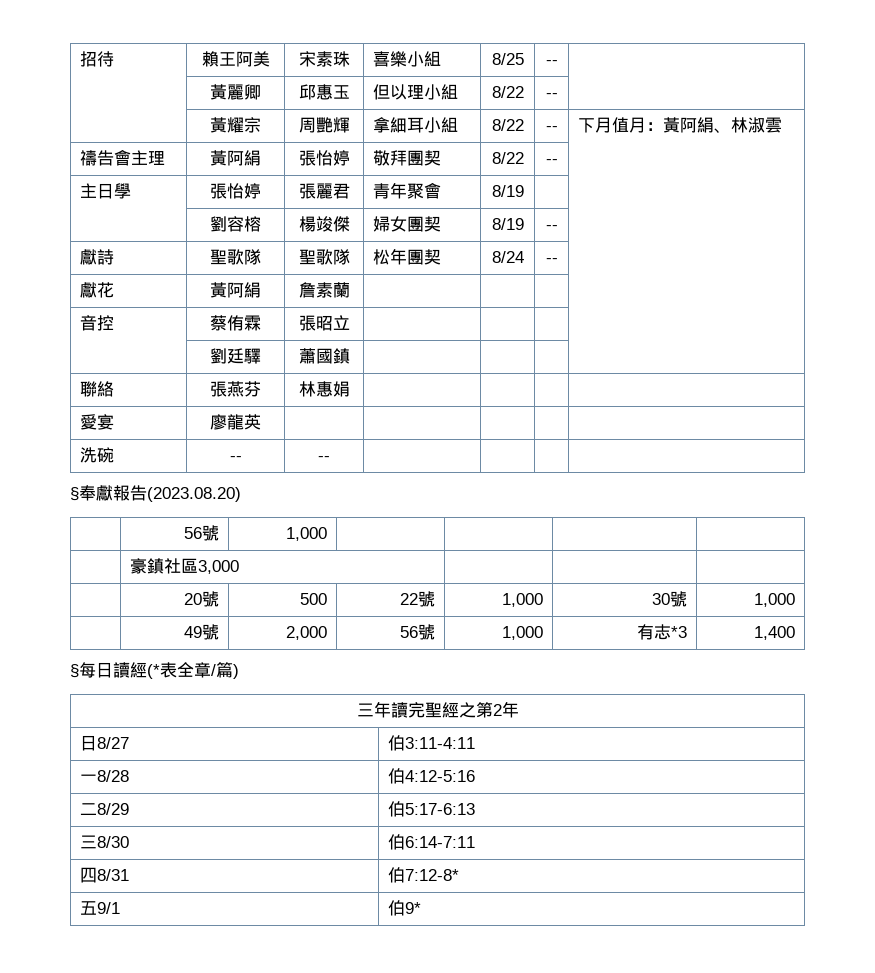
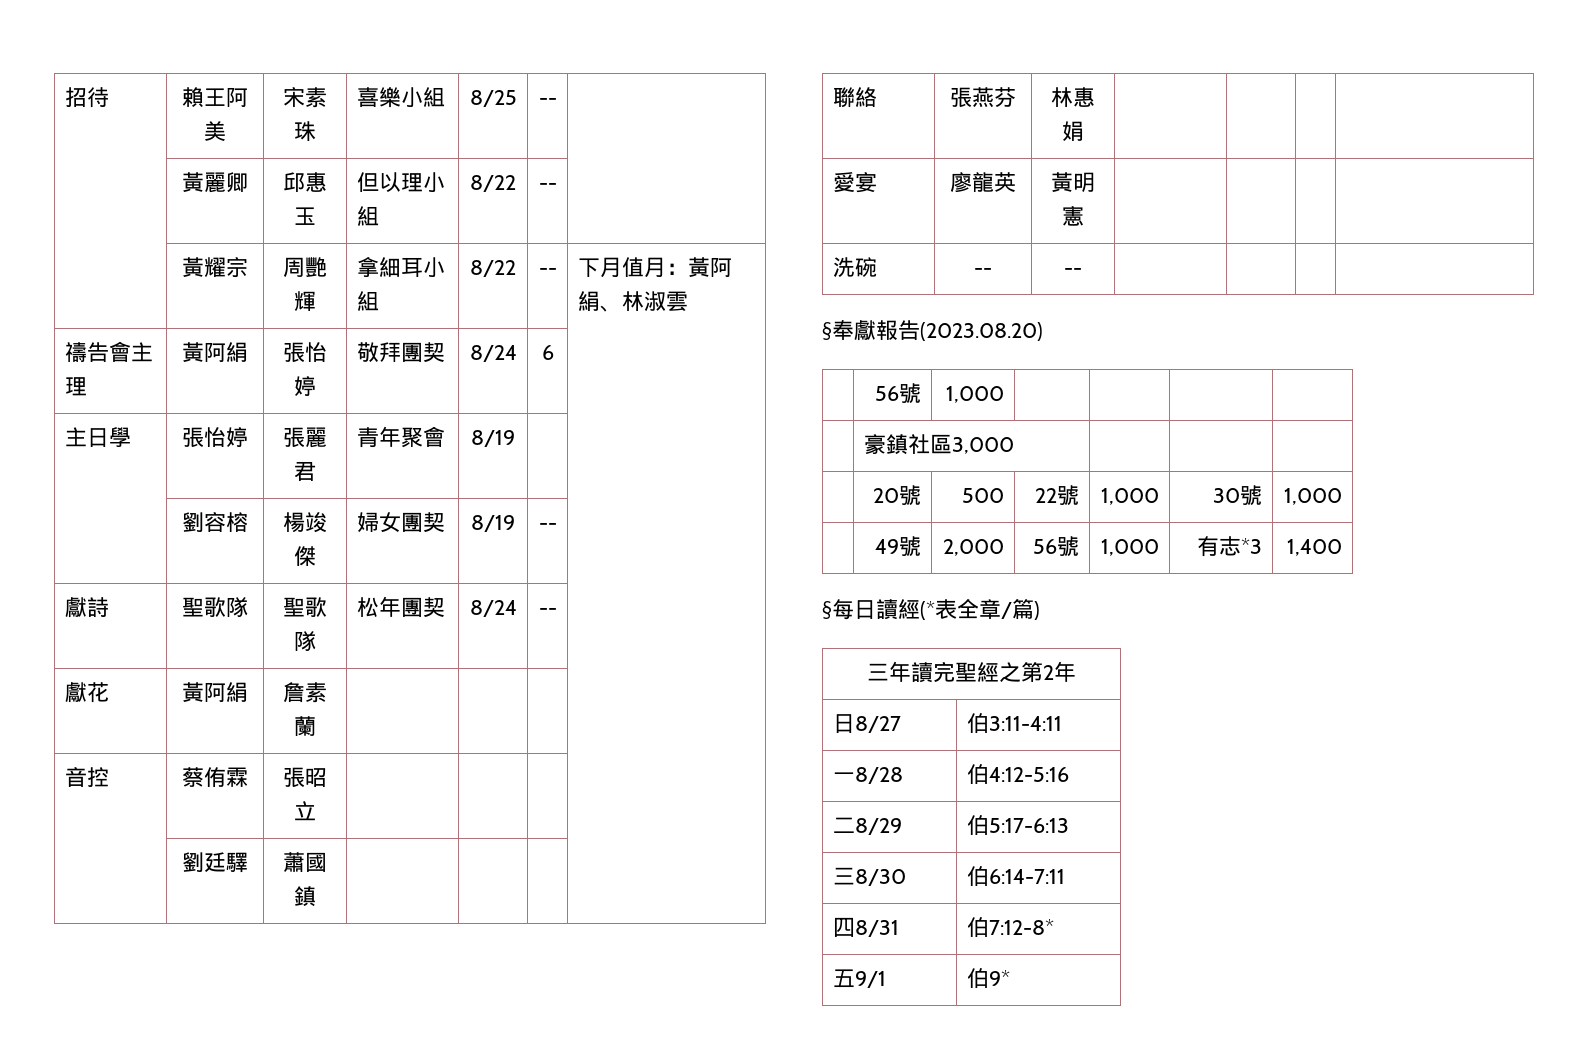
[491,152,524,164] [545,159,558,164] 8/22 | -- -> [469,345,517,362] [541,345,554,360] 8/24 | 6
(261, 422) none -> [1051,172,1095,192] [1062,205,1084,226] 黃明憲

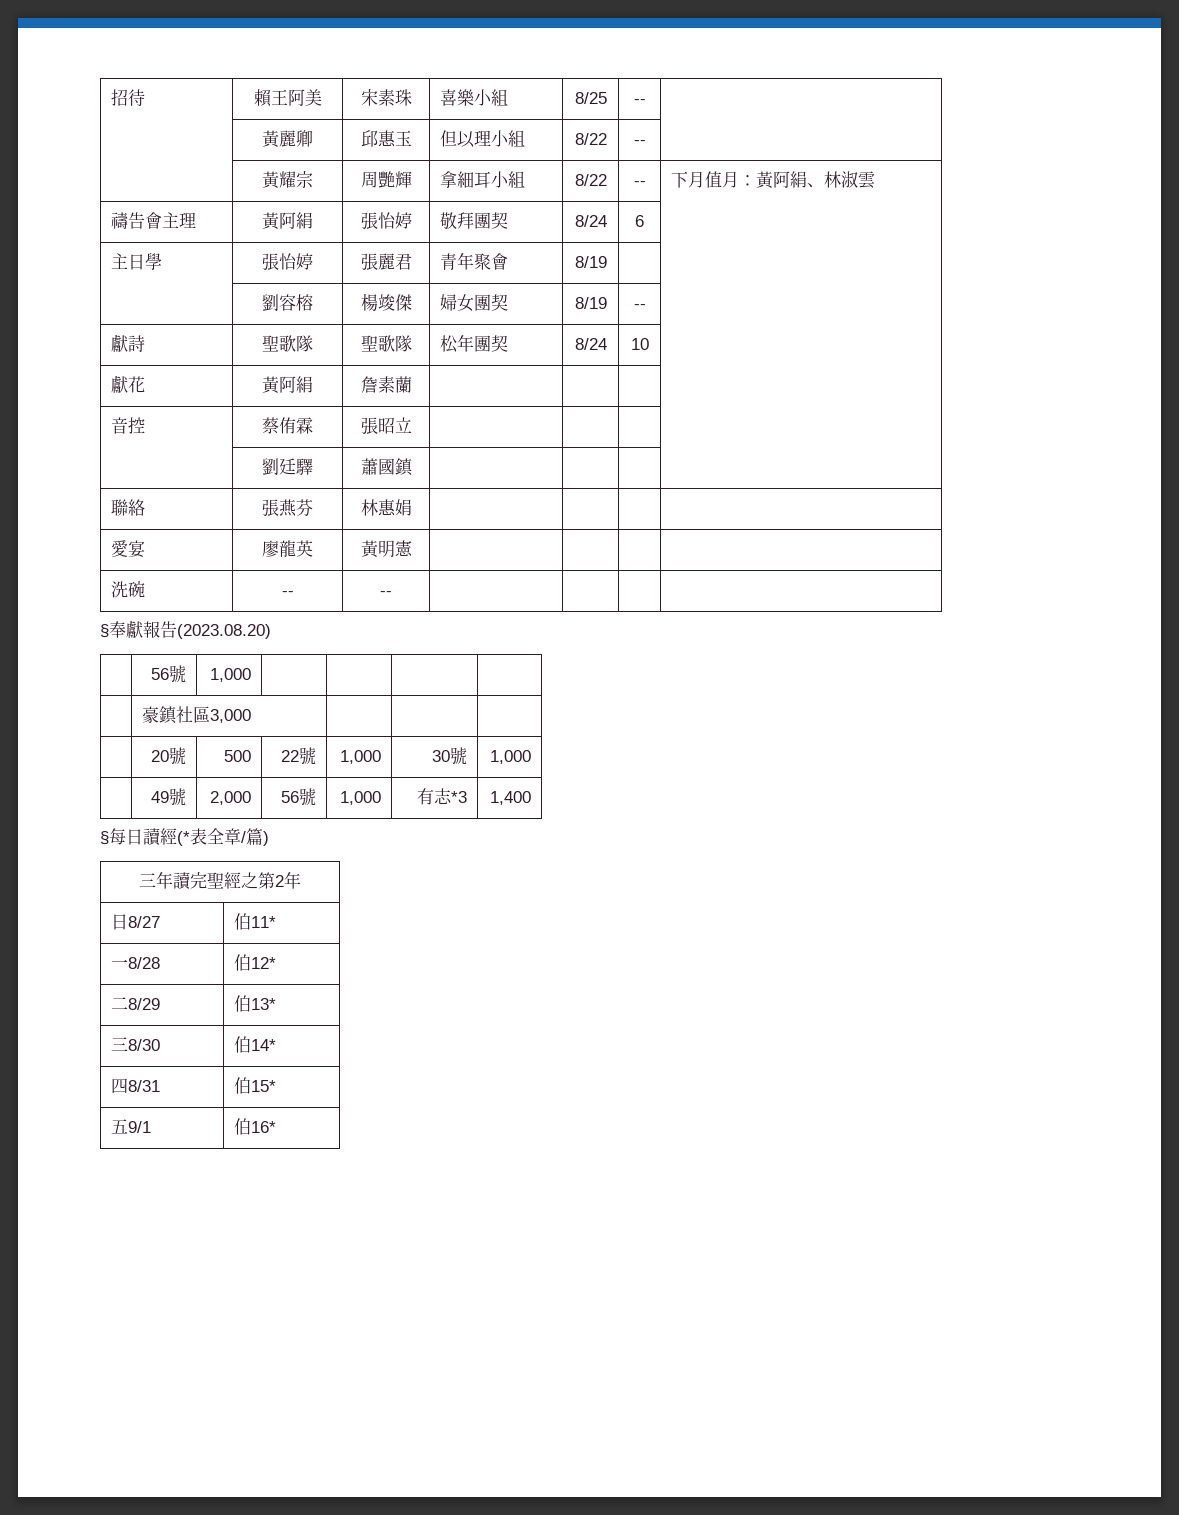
[538,608,557,615] -- -> [630,338,649,350] 10
[988,716,1062,731] 3:11-4:11 -> [251,916,277,928] 11*
[988,767,1069,782] 4:12-5:16 -> [251,957,277,969] 12*
[988,818,1069,833] 5:17-6:13 -> [251,998,277,1010] 13*
[988,869,1065,884] 6:14-7:11 -> [251,1039,277,1051] 14*
[988,919,1054,935] 7:12-8* -> [251,1080,277,1092] 15*
[988,970,1010,986] 9* -> [251,1121,277,1133] 16*

